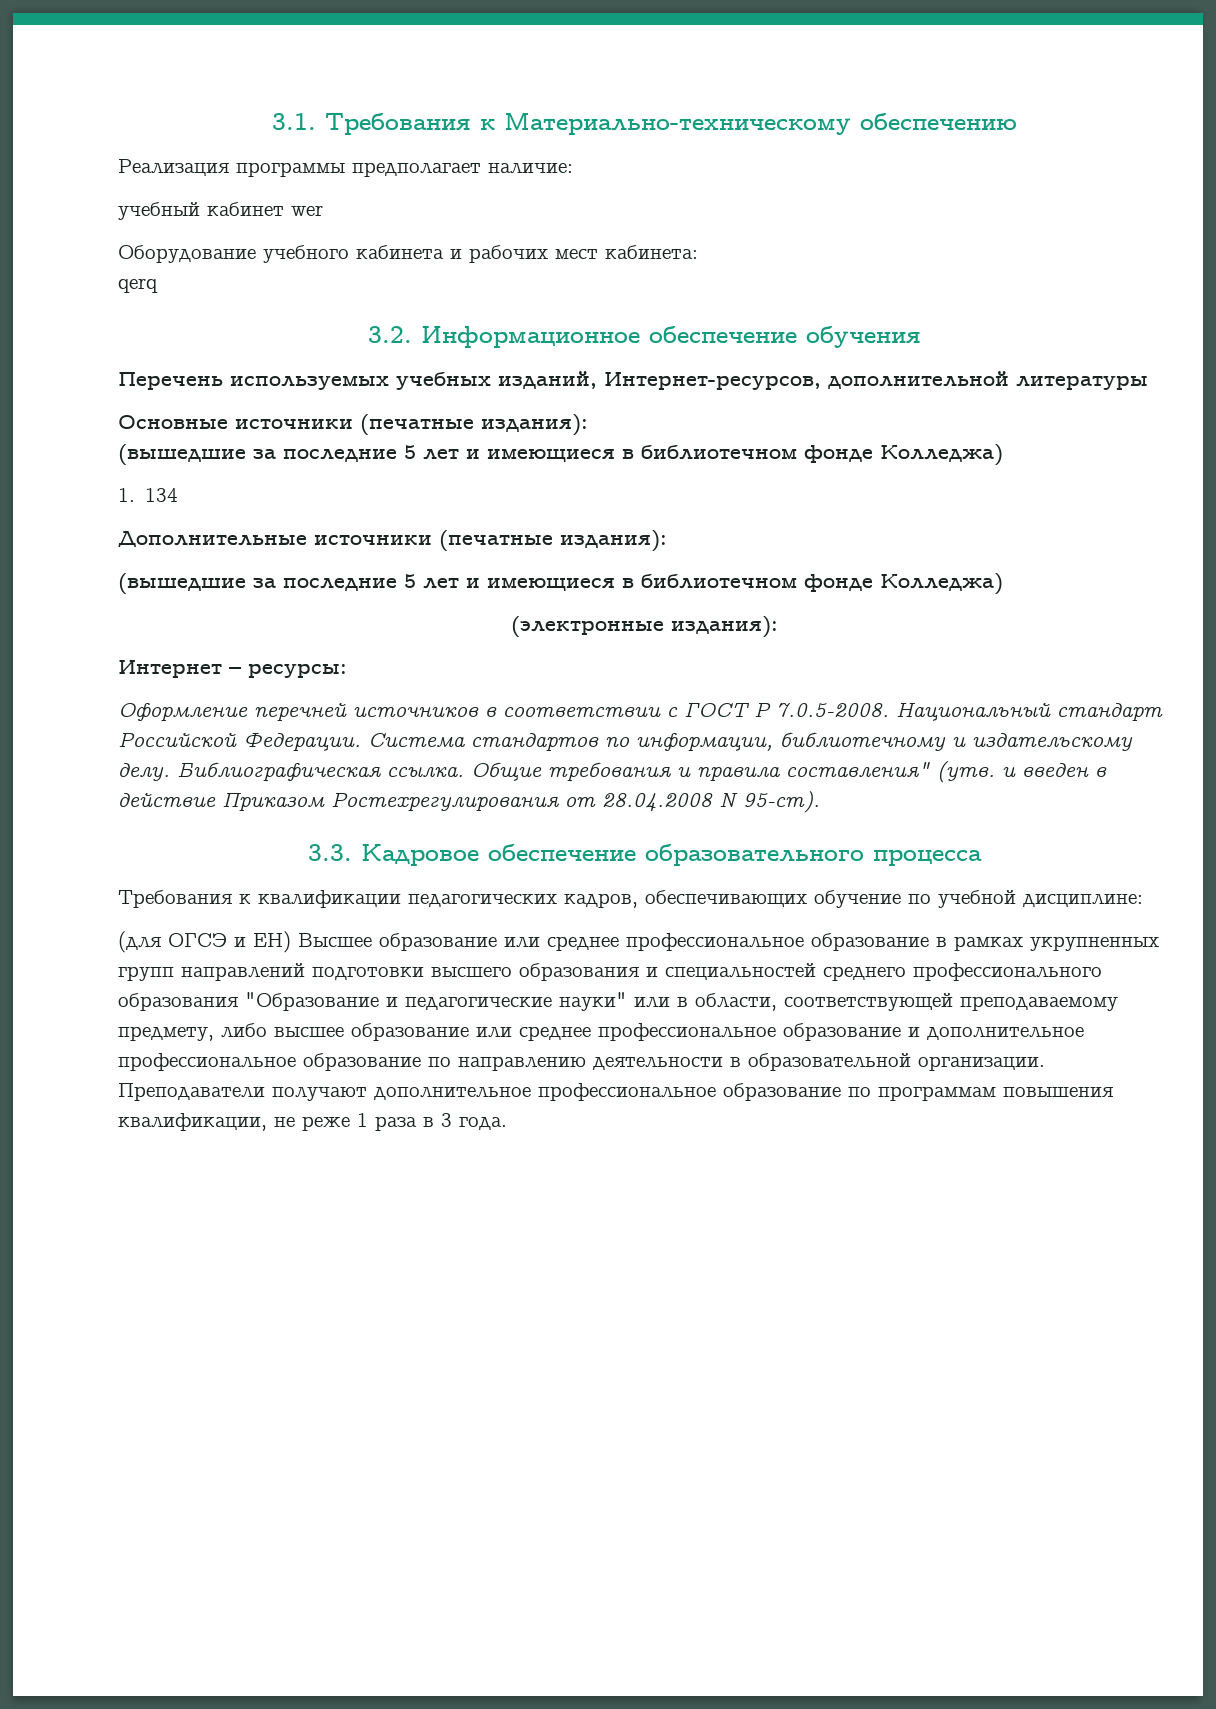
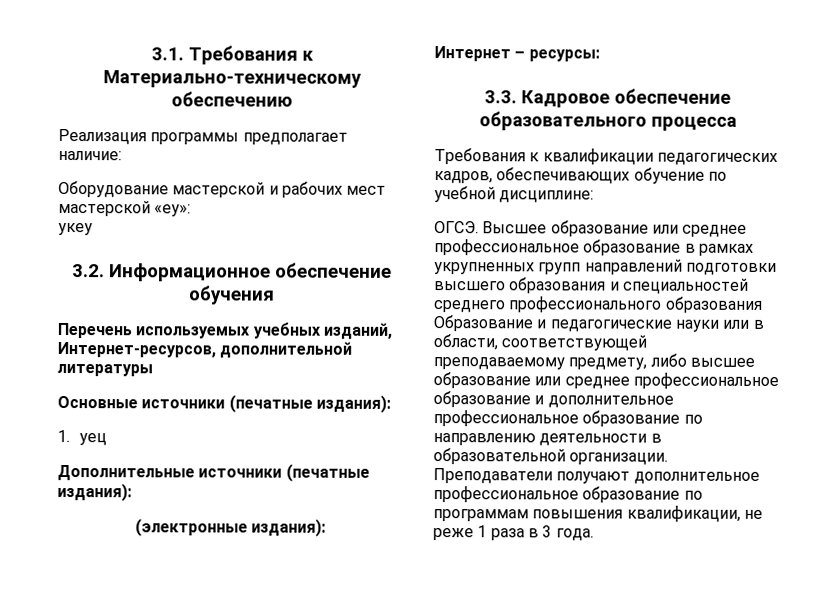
[118,202,323,220] // учебный кабинет wer -> (122, 155) none
[263,245,444,263] учебного кабинета -> [172,181,266,198] мастерской
[605,245,698,259] [118,278,158,293] кабинета: // qerq -> [58,199,192,217] [58,222,93,236] мастерской «еу»: // укеу
[118,444,1003,466] // (вышедшие за последние 5 лет и имеющиеся в библиотечном фонде Колледжа) -> (391, 403) none
[145,488,179,502] 134 -> [78,433,107,446] уец
[118,573,1003,595] // (вышедшие за последние 5 лет и имеющиеся в библиотечном фонде Колледжа) -> (132, 492) none
[118,702,1163,721] [118,732,1133,751] [118,761,1107,783] [118,791,820,813] // Оформление перечней источников в соответствии с ГОСТ Р 7.0.5-2008. Национальный стандарт Российской Федерации. Система стандартов по информации, библиотечному и издательскому делу. Библиографическая ссылка. Общие требования и правила составления" (утв. и введен в действие Приказом Ростехрегулирования от 28.04.2008 N 95-ст). -> (600, 55) none
[118,931,291,953] (для ОГСЭ и ЕН) -> [434,221,479,234] ОГСЭ.
[245,992,379,1011] "Образование -> [433,315,533,332] Образование
[559,992,627,1011] науки" -> [674,319,719,332] науки

